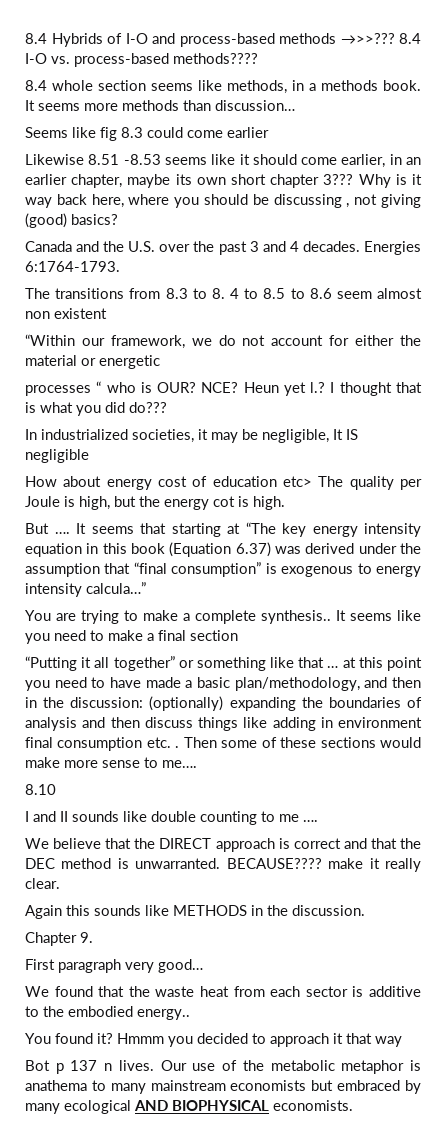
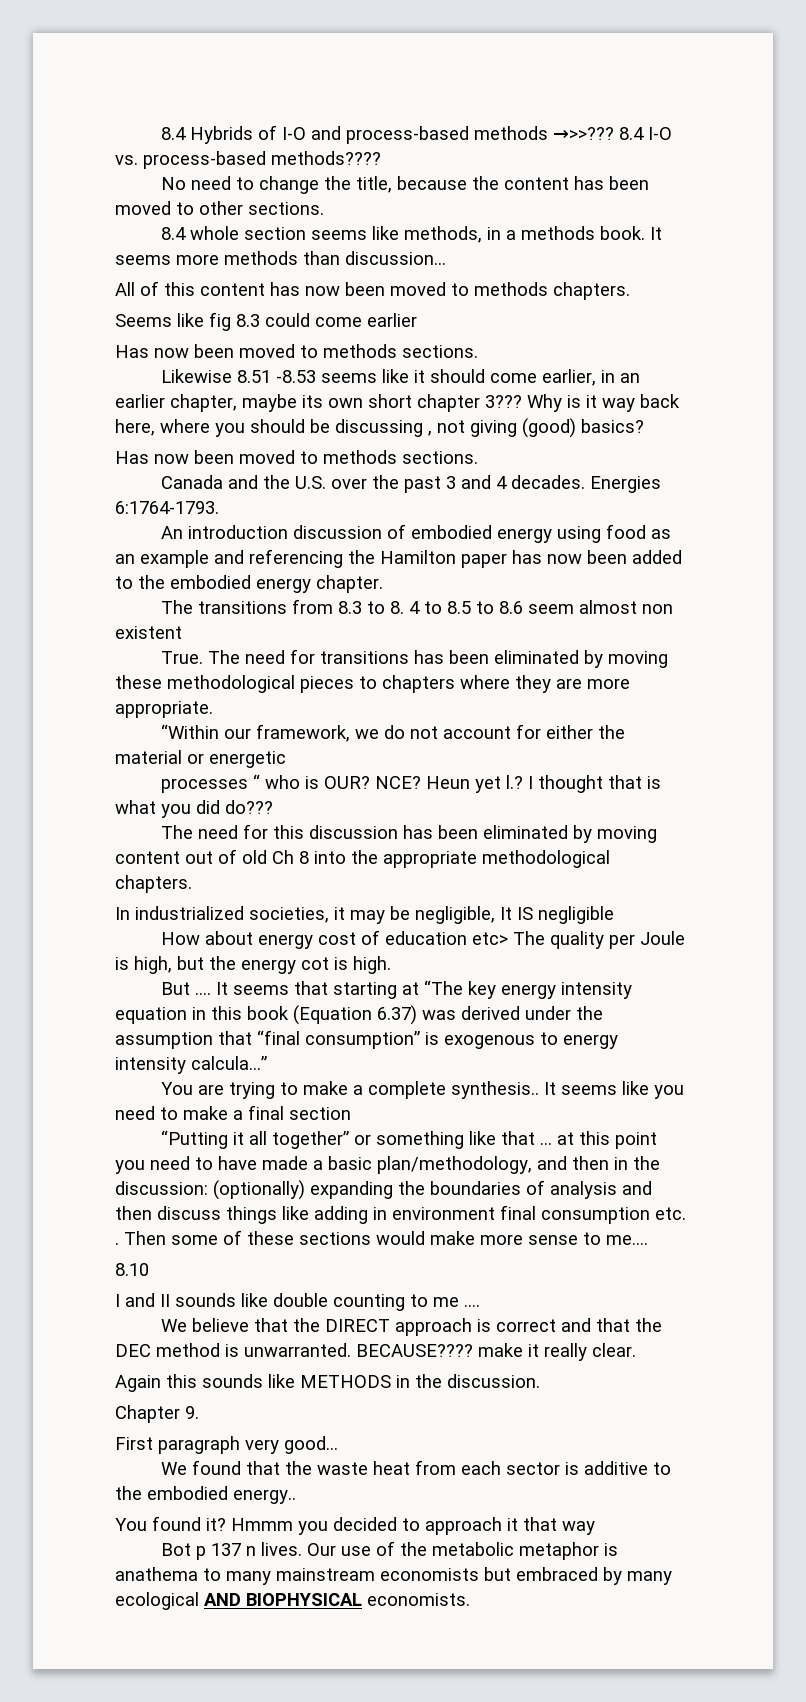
(258, 58) none -> [161,176,650,194] [115,201,324,215] // No need to change the title, because the content has been moved to other sections.
(295, 105) none -> [115,281,630,300] // All of this content has now been moved to methods chapters.
(269, 132) none -> [115,344,478,358] // Has now been moved to methods sections.
(118, 219) none -> [115,450,478,464] // Has now been moved to methods sections.
(120, 266) none -> [161,524,672,543] [115,549,682,568] [115,575,383,593] // An introduction discussion of embodied energy using food as an example and referencing the Hamilton paper has now been added to the embodied energy chapter.
(107, 313) none -> [161,649,669,668] [115,675,630,693] [115,701,213,718] // True. The need for transitions has been eliminated by moving these methodological pieces to chapters where they are more appropriate.
(167, 407) none -> [161,824,658,843] [115,849,610,868] [115,875,192,893] // The need for this discussion has been eliminated by moving content out of old Ch 8 into the appropriate methodological chapters.

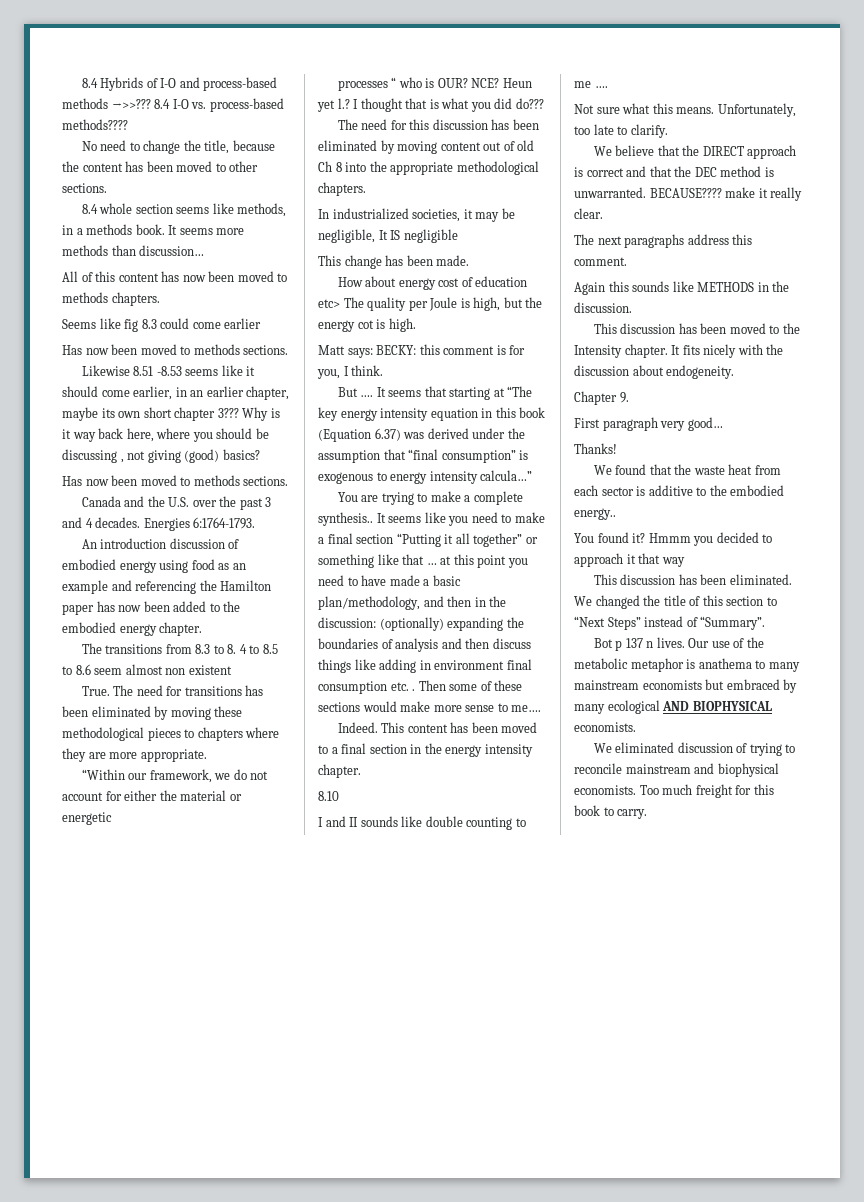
(614, 915) none -> [318,255,470,269] // This change has been made.
(391, 965) none -> [318,344,526,358] [317,365,384,379] // Matt says: BECKY: this comment is for you, I think.
(351, 1113) // -> (394, 539) none
(648, 1240) none -> [337,722,538,733] [318,743,533,757] [318,764,361,778] // Indeed. This content has been moved to a final section in the energy intensity chapter.
(480, 1305) none -> [574,103,796,117] [574,124,668,138] // Not sure what this means. Unfortunately, too late to clarify.
(636, 1350) none -> [574,234,753,248] [574,257,627,266] // The next paragraphs address this comment.
(540, 1381) none -> [593,323,800,334] [574,344,784,358] [574,365,735,379] // This discussion has been moved to the Intensity chapter. It fits nicely with the discussion about endogeneity.
(338, 1445) none -> [574,443,617,454] // Thanks!
(595, 1528) none -> [593,574,792,585] [574,595,777,609] [574,616,766,630] // This discussion has been eliminated. We changed the title of this section to “Next Steps” instead of “Summary”.
(470, 1599) none -> [593,742,796,756] [574,763,779,777] [574,784,774,798] [574,805,648,819] // We eliminated discussion of trying to reconcile mainstream and biophysical economists. Too much freight for this book to carry.

